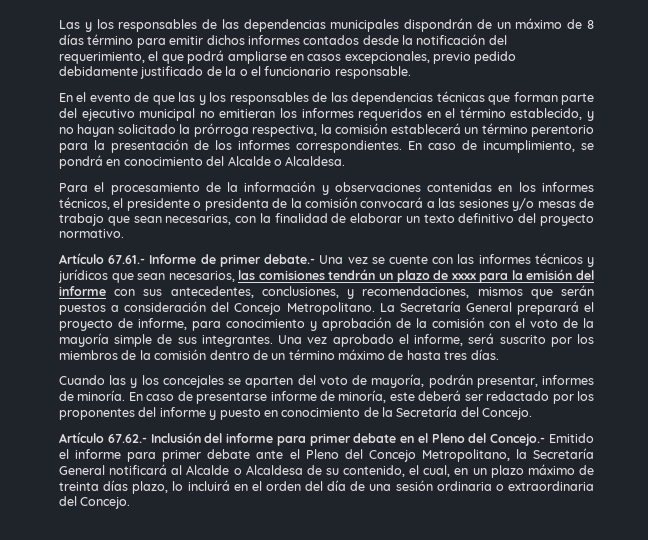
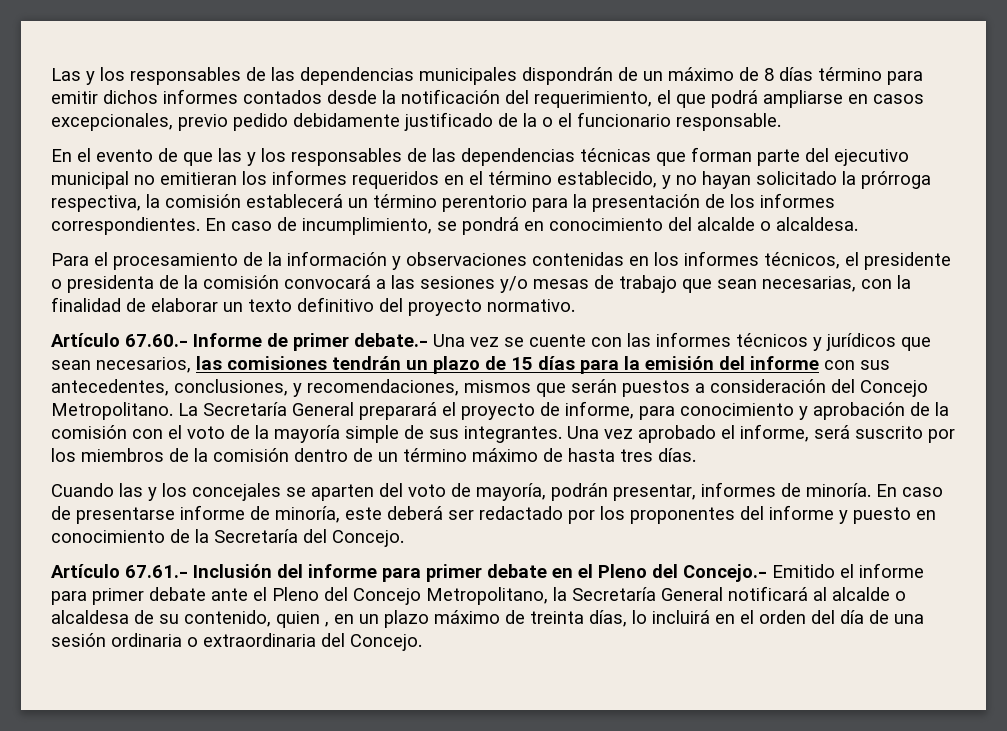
[227,156,346,166] Alcalde o Alcaldesa. -> [697,217,858,231] alcalde o alcaldesa.
[108,255,146,264] 67.61.- -> [125,334,188,347] 67.60.-
[451,273,476,280] xxxx -> [511,356,575,370] 15 días
[107,434,147,443] 67.62.- -> [125,565,188,578] 67.61.-
[186,465,303,475] Alcalde o Alcaldesa -> [832,587,906,601] [51,610,129,624] alcalde o alcaldesa
[409,465,451,477] el cual, -> [276,611,329,628] quien ,
[103,480,169,494] días plazo, -> [589,610,627,627] días,

